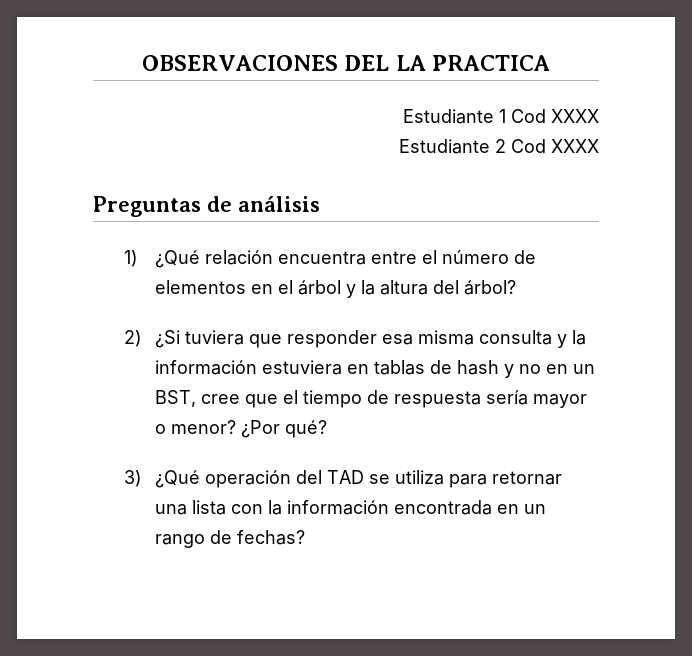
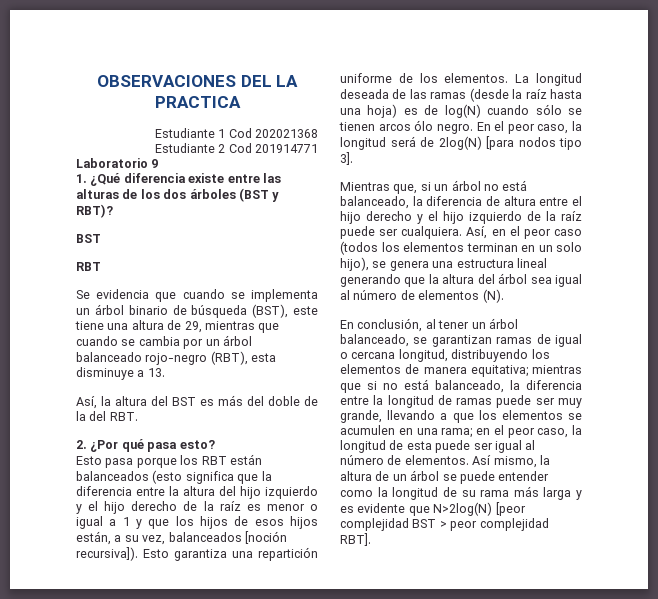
[551,109,599,123] XXXX -> [255,129,318,138] 202021368
[551,139,599,153] [93,196,320,217] [124,250,537,268] [155,280,517,298] [124,330,587,348] [155,360,596,378] [155,390,588,408] [155,420,328,438] [124,470,563,488] [155,500,547,515] [155,530,306,548] XXXX // Preguntas de análisis // 1) ¿Qué relación encuentra entre el número de elementos en el árbol y la altura del árbol? // 2) ¿Si tuviera que responder esa misma consulta y la información estuviera en tablas de hash y no en un BST, cree que el tiempo de respuesta sería mayor o menor? ¿Por qué? // 3) ¿Qué operación del TAD se utiliza para retornar una lista con la información encontrada en un rango de fechas? -> [255,144,318,153] [76,158,159,168] [76,173,281,186] [76,188,280,202] [76,204,113,218] [76,234,101,243] [76,262,101,271] [76,289,318,302] [76,304,318,318] [75,320,280,333] [76,335,252,349] [76,351,277,365] [76,367,165,380] [76,395,318,409] [76,411,138,421] [76,439,215,452] [76,454,262,468] [76,470,272,484] [76,486,318,499] [76,501,318,514] [76,516,318,529] [76,531,287,545] [76,547,318,561] [340,73,582,86] [340,88,582,102] [340,104,582,118] [339,120,582,134] [340,136,582,150] [340,152,353,165] [340,180,528,194] [340,196,582,209] [340,211,582,224] [340,226,582,239] [340,241,582,255] [340,257,547,271] [340,273,582,287] [340,289,504,303] [340,318,518,332] [340,334,582,347] [340,349,550,362] [340,364,582,377] [340,379,582,393] [340,395,582,408] [340,410,582,423] [340,425,582,438] [340,440,536,453] [340,455,550,468] [340,470,550,484] [340,486,582,500] [340,502,526,516] [340,518,549,531] [340,533,371,546] 201914771 // Laboratorio 9 // 1. ¿Qué diferencia existe entre las alturas de los dos árboles (BST y RBT)? // BST // RBT // Se evidencia que cuando se implementa un árbol binario de búsqueda (BST), este tiene una altura de 29, mientras que cuando se cambia por un árbol balanceado rojo-negro (RBT), esta disminuye a 13. // Así, la altura del BST es más del doble de la del RBT. // 2. ¿Por qué pasa esto? // Esto pasa porque los RBT están balanceados (esto significa que la diferencia entre la altura del hijo izquierdo y el hijo derecho de la raíz es menor o igual a 1 y que los hijos de esos hijos están, a su vez, balanceados [noción recursiva]). Esto garantiza una repartición uniforme de los elementos. La longitud deseada de las ramas (desde la raíz hasta una hoja) es de log(N) cuando sólo se tienen arcos ólo negro. En el peor caso, la longitud será de 2log(N) [para nodos tipo 3]. // Mientras que, si un árbol no está balanceado, la diferencia de altura entre el hijo derecho y el hijo izquierdo de la raíz puede ser cualquiera. Así, en el peor caso (todos los elementos terminan en un solo hijo), se genera una estructura lineal generando que la altura del árbol sea igual al número de elementos (N). // En conclusión, al tener un árbol balanceado, se garantizan ramas de igual o cercana longitud, distribuyendo los elementos de manera equitativa; mientras que si no está balanceado, la diferencia entre la longitud de ramas puede ser muy grande, llevando a que los elementos se acumulen en una rama; en el peor caso, la longitud de esta puede ser igual al número de elementos. Así mismo, la altura de un árbol se puede entender como la longitud de su rama más larga y es evidente que N>2log(N) [peor complejidad BST > peor complejidad RBT].

